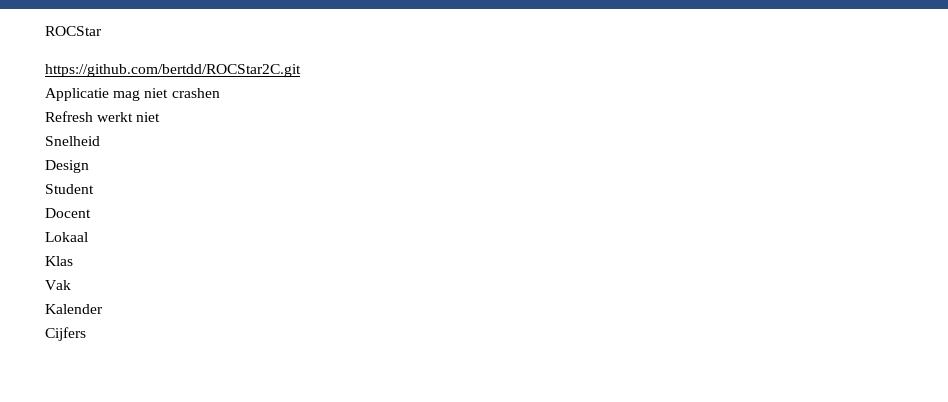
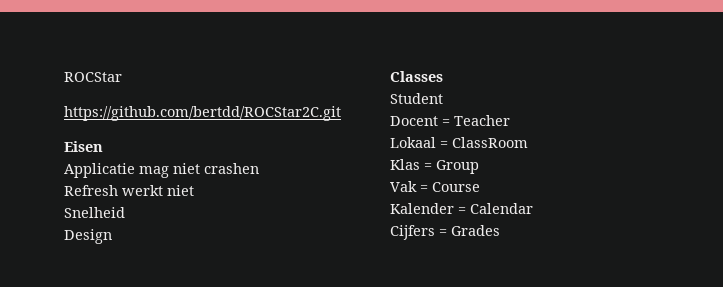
(301, 70) none -> [64,141,103,152] // Eisen
(89, 166) none -> [390,71,443,82] // Classes
(91, 213) none -> [442,115,510,126] = Teacher
(88, 237) none -> [440,137,528,148] = ClassRoom
(73, 261) none -> [424,160,479,174] = Group
(71, 285) none -> [420,182,480,192] = Course
(103, 309) none -> [458,203,533,214] = Calendar
(86, 334) none -> [439,225,500,236] = Grades

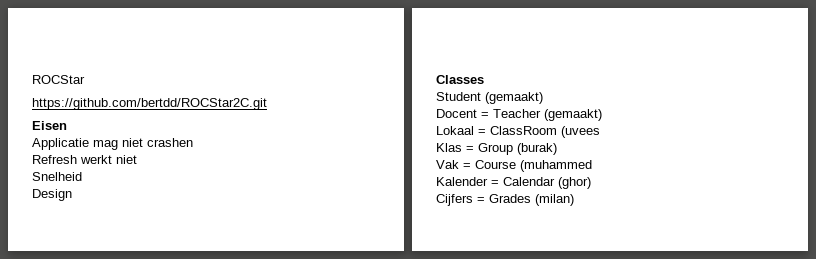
(443, 98) none -> [485,92,543,104] (gemaakt)
(510, 120) none -> [544,109,602,121] (gemaakt)
(528, 142) none -> [561,126,600,138] (uvees
(479, 167) none -> [517,143,557,155] (burak)
(480, 187) none -> [520,160,592,172] (muhammed
(533, 208) none -> [558,177,591,189] (ghor)
(500, 230) none -> [535,194,574,206] (milan)

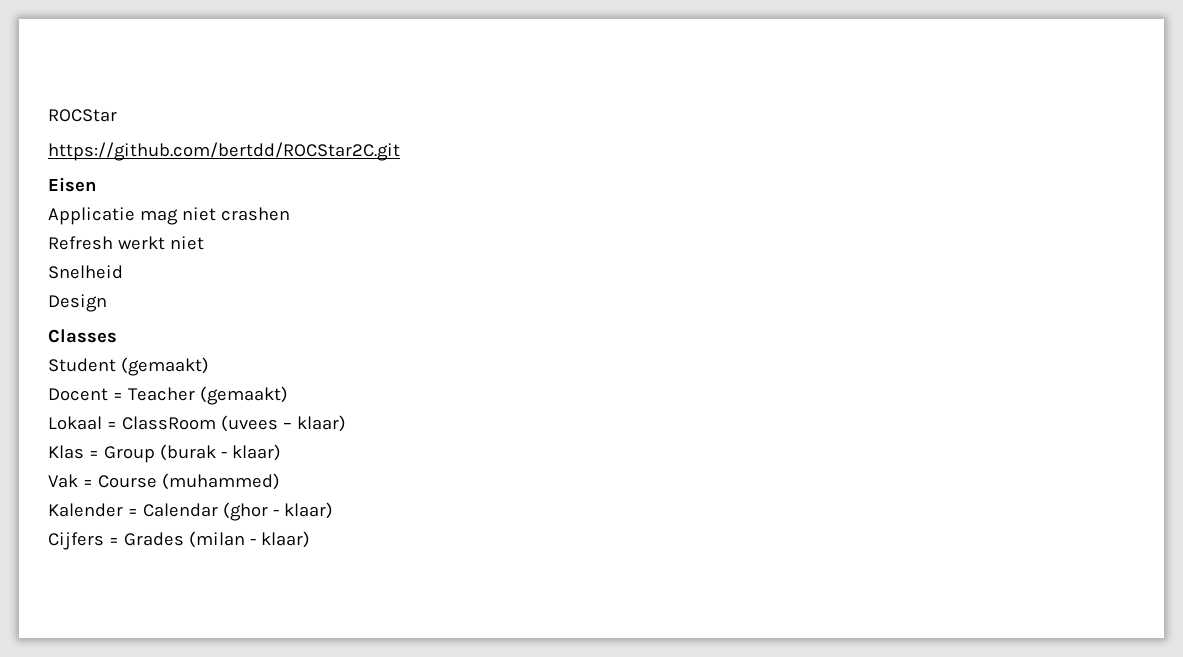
(600, 132) none -> [282,415,346,432] – klaar)
[517,143,557,155] (burak) -> [159,444,281,461] (burak - klaar)
[520,160,592,172] (muhammed -> [161,473,280,490] (muhammed)
[558,177,591,189] (ghor) -> [222,502,333,521] (ghor - klaar)
[535,194,574,206] (milan) -> [188,531,310,548] (milan - klaar)

